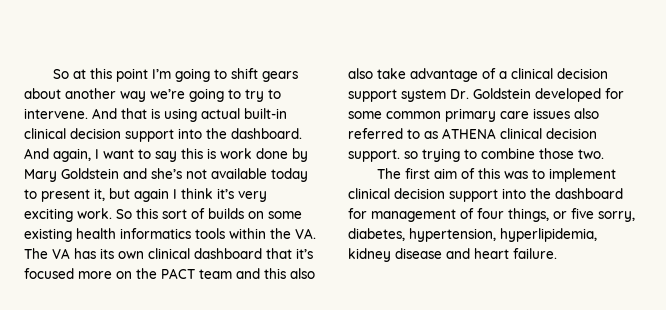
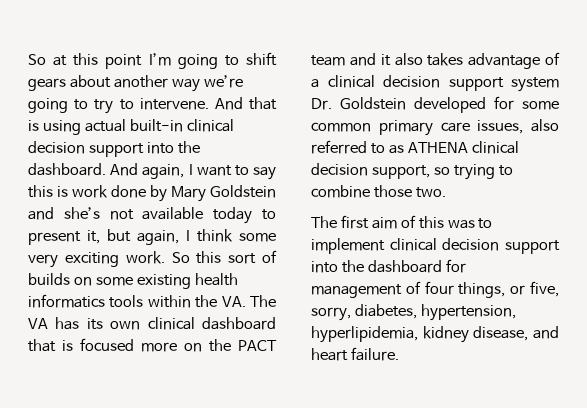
[134,188,169,202] again -> [137,230,179,245] again,
[217,188,234,199] it’s -> [239,233,276,242] some
[296,248,313,259] it’s -> [62,340,73,351] is
[264,268,315,279] [348,68,406,79] this also also take -> [380,53,464,66] it also takes
[533,108,570,119] issues -> [477,120,524,134] issues,
[348,149,400,162] support. -> [371,165,430,179] support,
[571,208,594,219] five -> [530,281,559,297] five,
[395,248,442,259] disease -> [473,326,529,341] disease,

